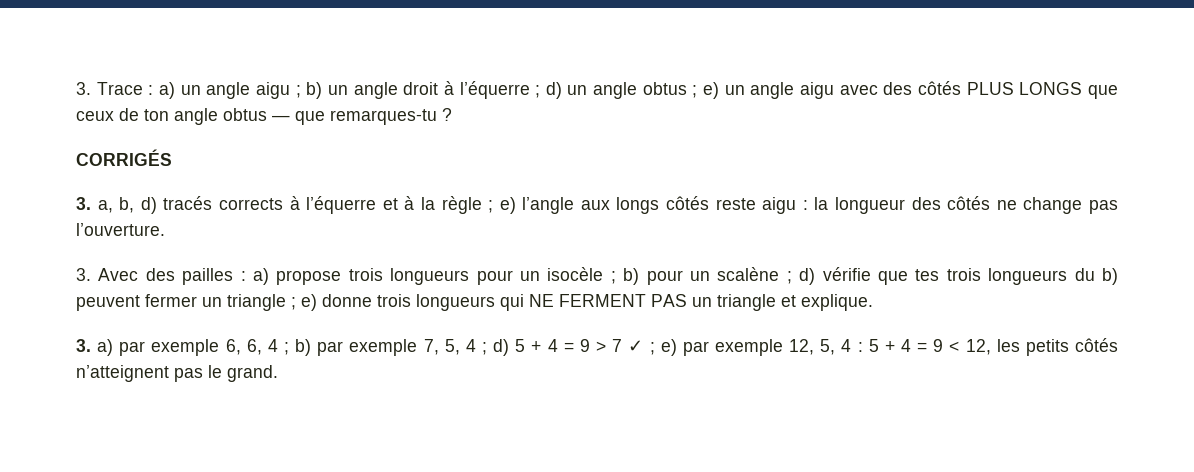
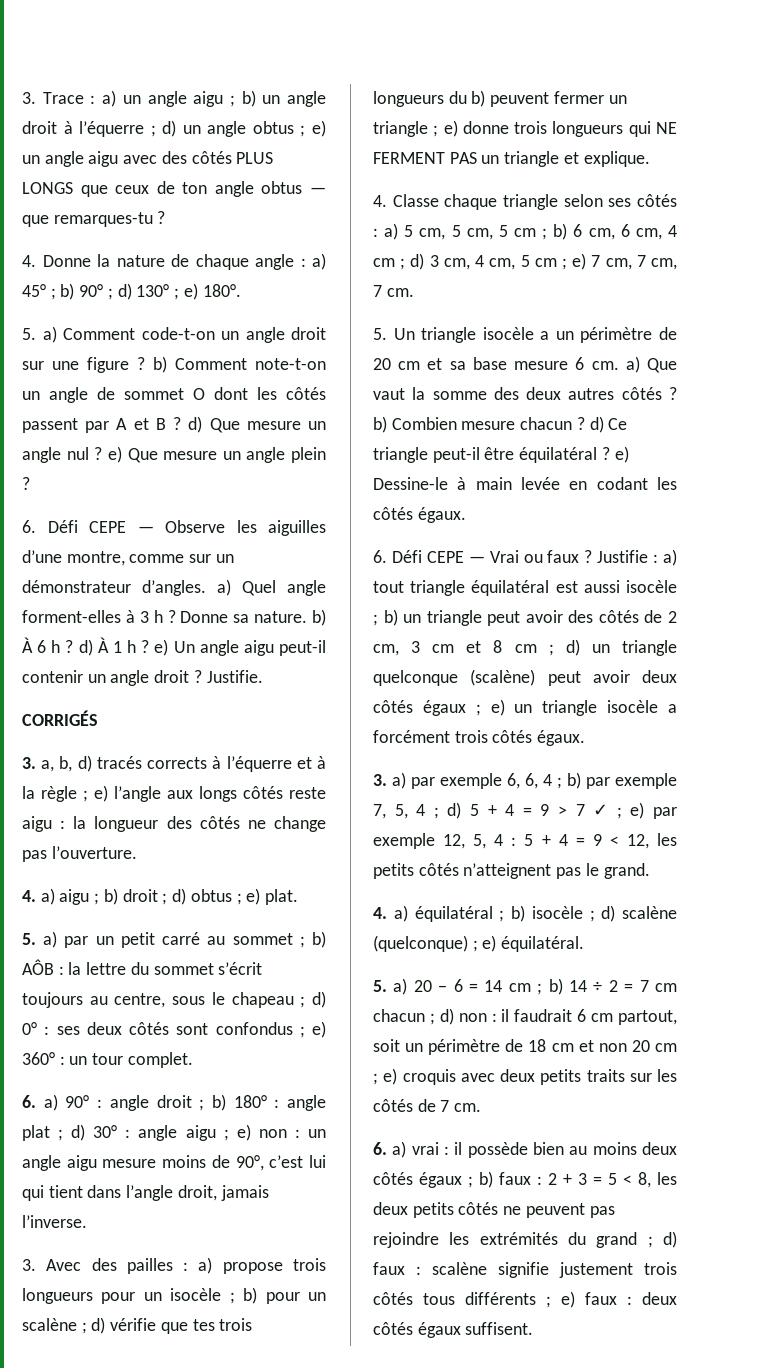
(452, 114) none -> [22,253,326,270] [22,283,241,300] [22,326,326,343] [22,356,326,373] [22,387,326,403] [22,416,327,433] [22,446,326,463] [22,477,30,490] [22,520,326,536] [22,550,234,566] [22,579,326,596] [22,609,326,626] [22,637,327,656] [22,670,263,686] // 4. Donne la nature de chaque angle : a) 45° ; b) 90° ; d) 130° ; e) 180°. // 5. a) Comment code-t-on un angle droit sur une figure ? b) Comment note-t-on un angle de sommet O dont les côtés passent par A et B ? d) Que mesure un angle nul ? e) Que mesure un angle plein ? // 6. Défi CEPE — Observe les aiguilles d’une montre, comme sur un démonstrateur d’angles. a) Quel angle forment-elles à 3 h ? Donne sa nature. b) À 6 h ? d) À 1 h ? e) Un angle aigu peut-il contenir un angle droit ? Justifie.
(165, 229) none -> [22,888,298,905] [22,931,327,948] [22,959,263,975] [22,991,327,1008] [22,1021,326,1038] [22,1052,193,1068] [22,1094,326,1111] [22,1124,326,1141] [22,1155,327,1171] [22,1185,269,1201] [22,1215,87,1228] // 4. a) aigu ; b) droit ; d) obtus ; e) plat. // 5. a) par un petit carré au sommet ; b) AÔB : la lettre du sommet s’écrit toujours au centre, sous le chapeau ; d) 0° : ses deux côtés sont confondus ; e) 360° : un tour complet. // 6. a) 90° : angle droit ; b) 180° : angle plat ; d) 30° : angle aigu ; e) non : un angle aigu mesure moins de 90°, c’est lui qui tient dans l’angle droit, jamais l’inverse.
(873, 302) none -> [373,194,677,210] [373,223,677,240] [373,253,677,270] [373,285,414,297] [373,327,677,343] [373,356,677,373] [373,387,677,400] [373,416,628,433] [373,446,629,463] [373,477,677,490] [373,507,466,523] [373,549,677,566] [373,580,677,596] [373,609,677,626] [373,639,677,656] [373,669,677,686] [373,699,677,716] [373,730,586,746] // 4. Classe chaque triangle selon ses côtés : a) 5 cm, 5 cm, 5 cm ; b) 6 cm, 6 cm, 4 cm ; d) 3 cm, 4 cm, 5 cm ; e) 7 cm, 7 cm, 7 cm. // 5. Un triangle isocèle a un périmètre de 20 cm et sa base mesure 6 cm. a) Que vaut la somme des deux autres côtés ? b) Combien mesure chacun ? d) Ce triangle peut-il être équilatéral ? e) Dessine-le à main levée en codant les côtés égaux. // 6. Défi CEPE — Vrai ou faux ? Justifie : a) tout triangle équilatéral est aussi isocèle ; b) un triangle peut avoir des côtés de 2 cm, 3 cm et 8 cm ; d) un triangle quelconque (scalène) peut avoir deux côtés égaux ; e) un triangle isocèle a forcément trois côtés égaux.
(278, 373) none -> [373,905,677,922] [373,935,585,952] [373,978,677,995] [373,1008,677,1025] [373,1039,677,1055] [373,1068,677,1085] [373,1099,482,1112] [373,1141,677,1158] [373,1171,677,1188] [373,1202,615,1218] [373,1231,677,1248] [373,1262,677,1278] [373,1291,677,1308] [373,1322,534,1338] // 4. a) équilatéral ; b) isocèle ; d) scalène (quelconque) ; e) équilatéral. // 5. a) 20 − 6 = 14 cm ; b) 14 ÷ 2 = 7 cm chacun ; d) non : il faudrait 6 cm partout, soit un périmètre de 18 cm et non 20 cm ; e) croquis avec deux petits traits sur les côtés de 7 cm. // 6. a) vrai : il possède bien au moins deux côtés égaux ; b) faux : 2 + 3 = 5 < 8, les deux petits côtés ne peuvent pas rejoindre les extrémités du grand ; d) faux : scalène signifie justement trois côtés tous différents ; e) faux : deux côtés égaux suffisent.

